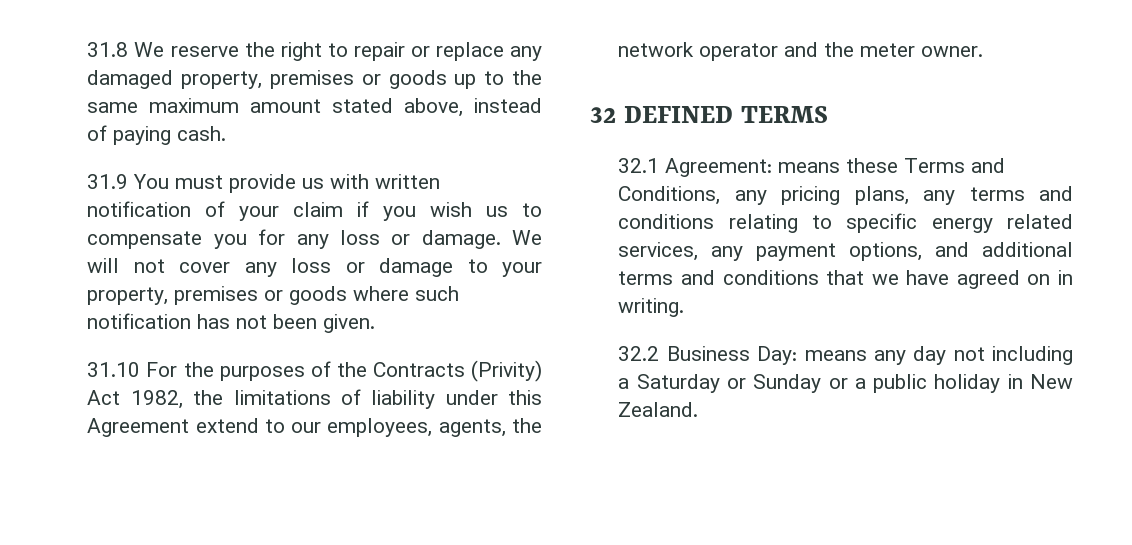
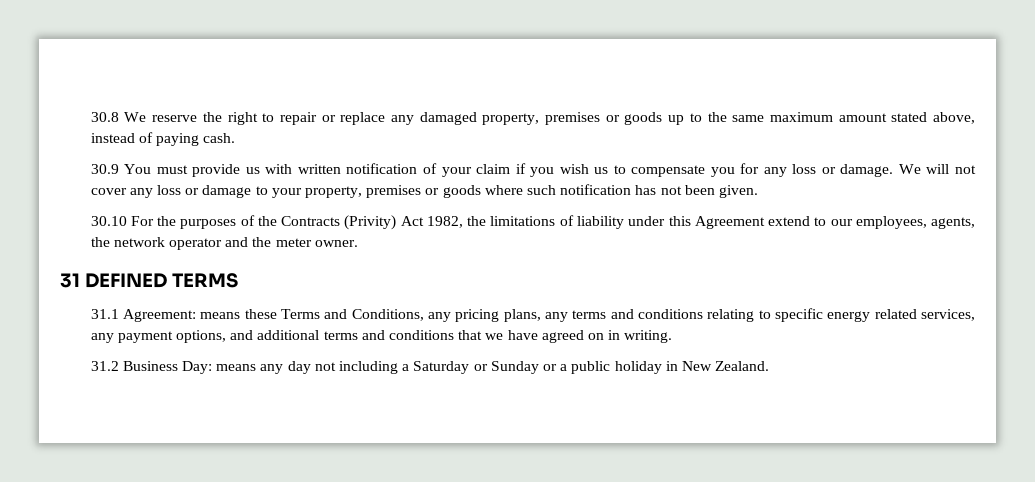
[87,42,129,57] 31.8 -> [90,112,119,122] 30.8
[87,174,129,189] 31.9 -> [90,164,119,174] 30.9
[87,362,141,377] 31.10 -> [90,216,127,226] 30.10
[590,107,616,123] 32 -> [60,273,80,288] 31
[618,158,660,173] 32.1 -> [90,309,119,319] 31.1
[618,346,660,361] 32.2 -> [90,361,119,371] 31.2

